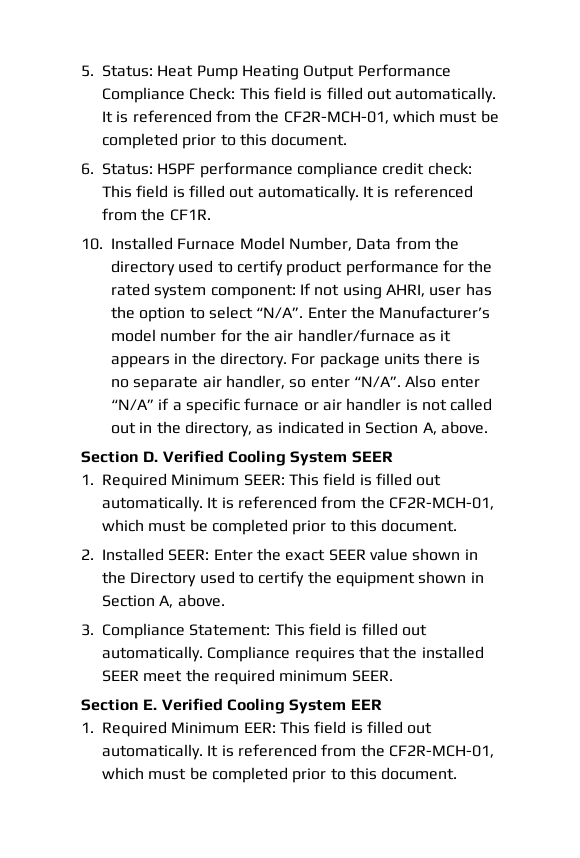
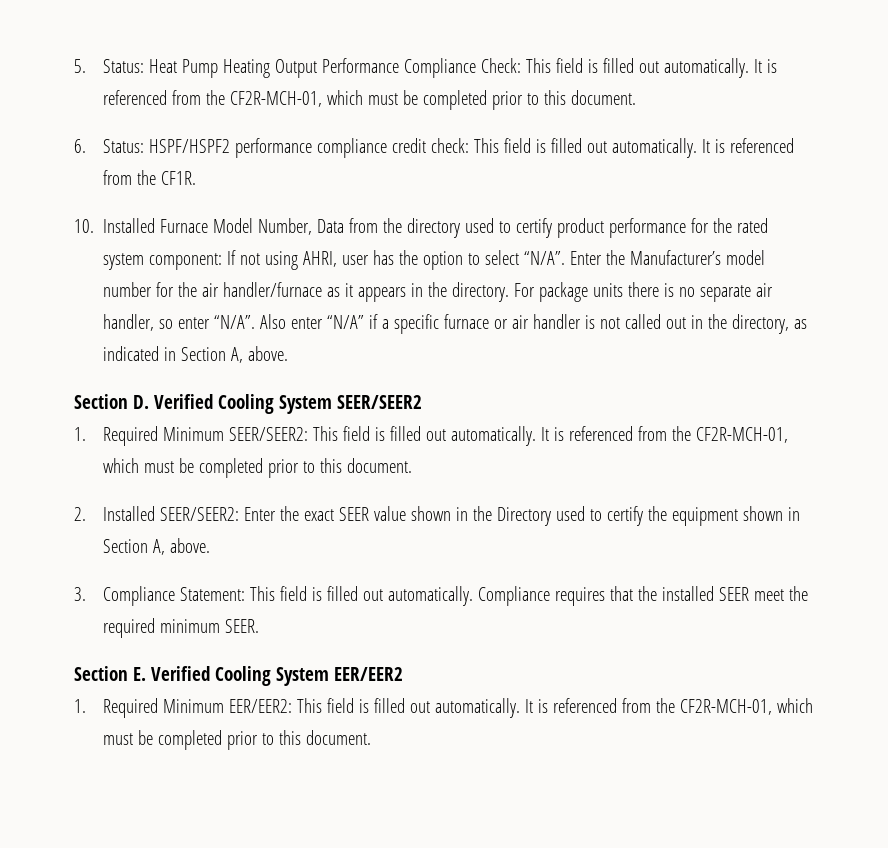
[157,163,196,175] HSPF -> [149,139,231,153] HSPF/HSPF2
[351,451,393,463] [81,473,285,489] SEER // 1. Required Minimum SEER: -> [336,395,422,409] [74,426,309,446] SEER/SEER2 // 1. Required Minimum SEER/SEER2:
[168,549,210,561] SEER: -> [160,507,240,521] SEER/SEER2:
[350,699,382,710] [81,721,276,737] EER // 1. Required Minimum EER: -> [333,667,403,681] [74,698,293,718] EER/EER2 // 1. Required Minimum EER/EER2:

